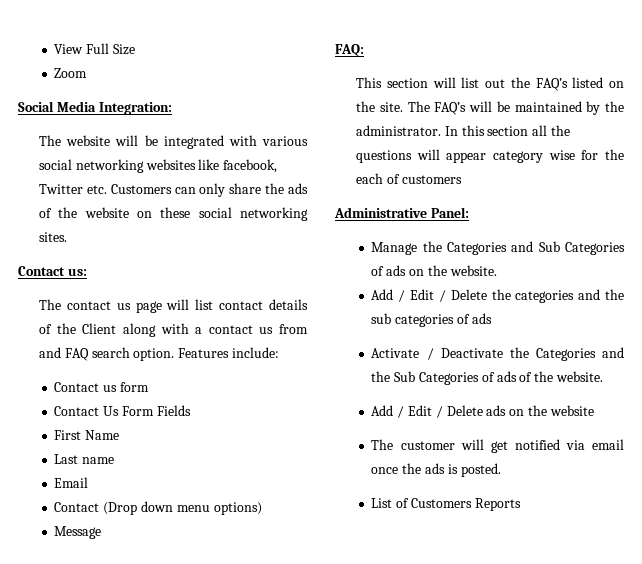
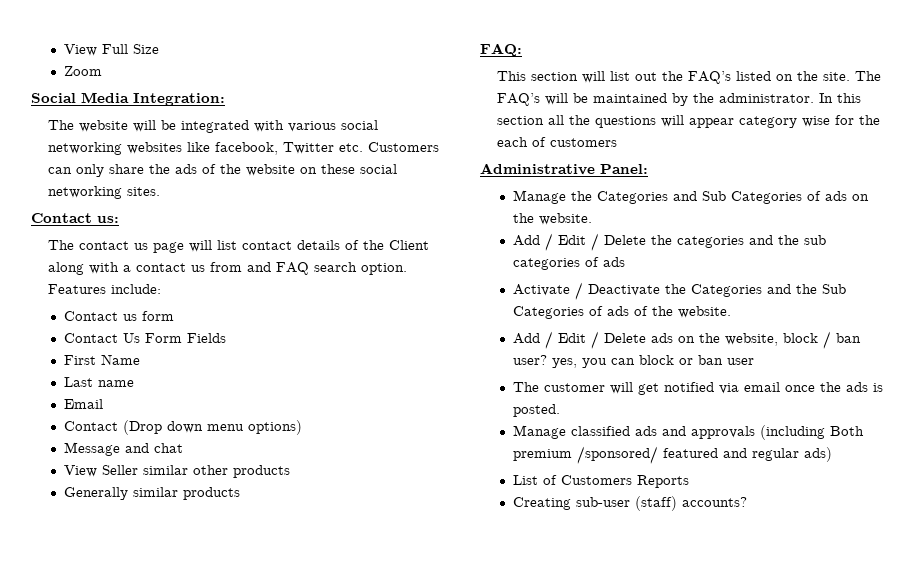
(102, 532) none -> [124,443,183,453] [63,465,290,478] [63,487,240,500] and chat // View Seller similar other products // Generally similar products
[549,405,594,416] website -> [724,331,861,349] [512,355,754,368] website, block / ban user? yes, you can block or ban user
(501, 470) none -> [512,425,864,440] [512,446,832,464] // Manage classified ads and approvals (including Both premium /sponsored/ featured and regular ads)
(521, 504) none -> [512,496,747,511] // Creating sub-user (staff) accounts?

